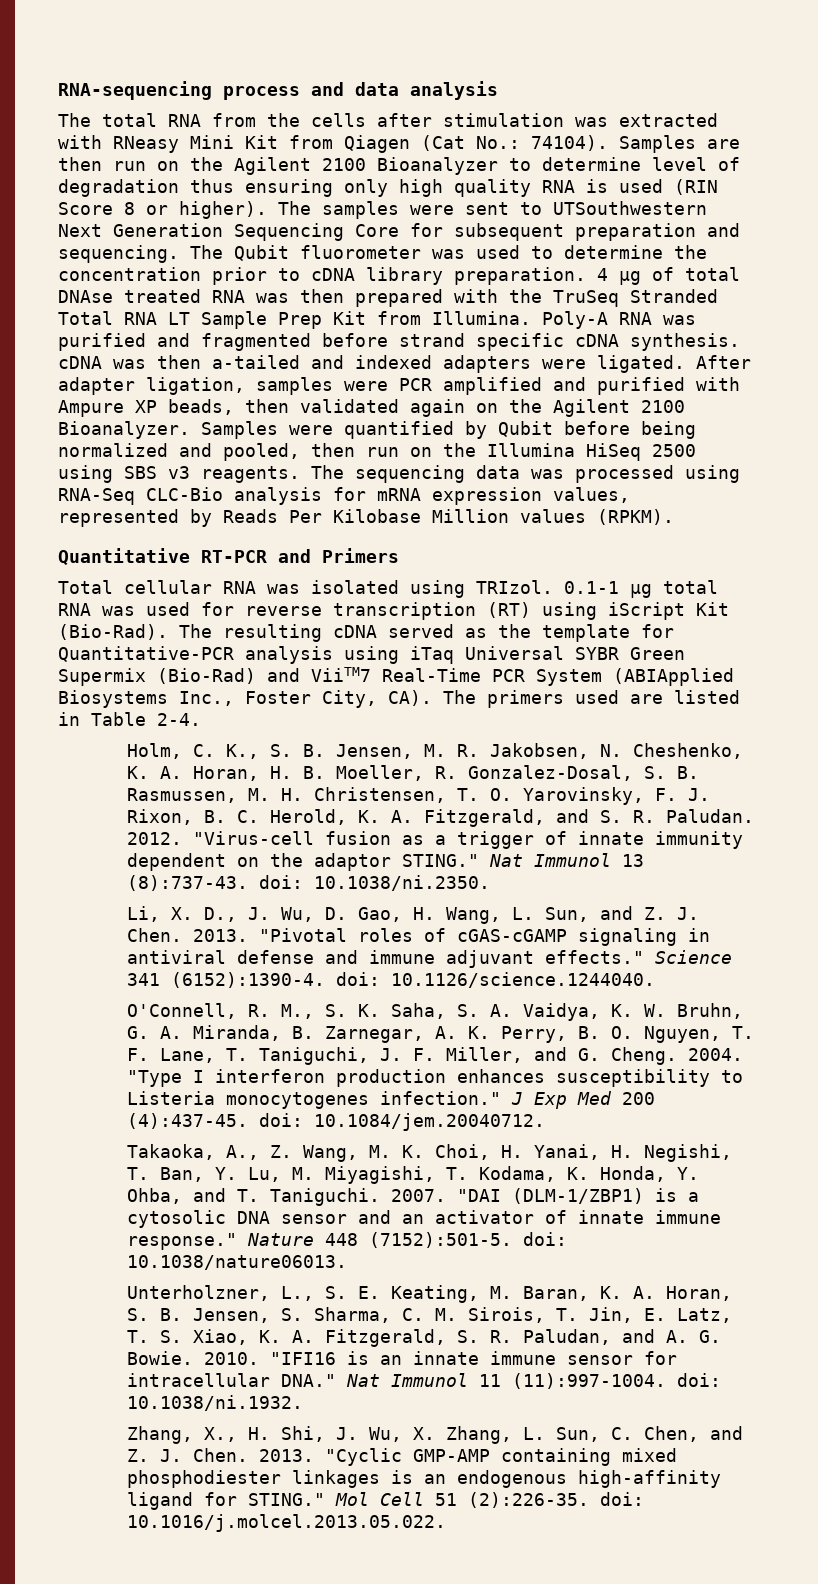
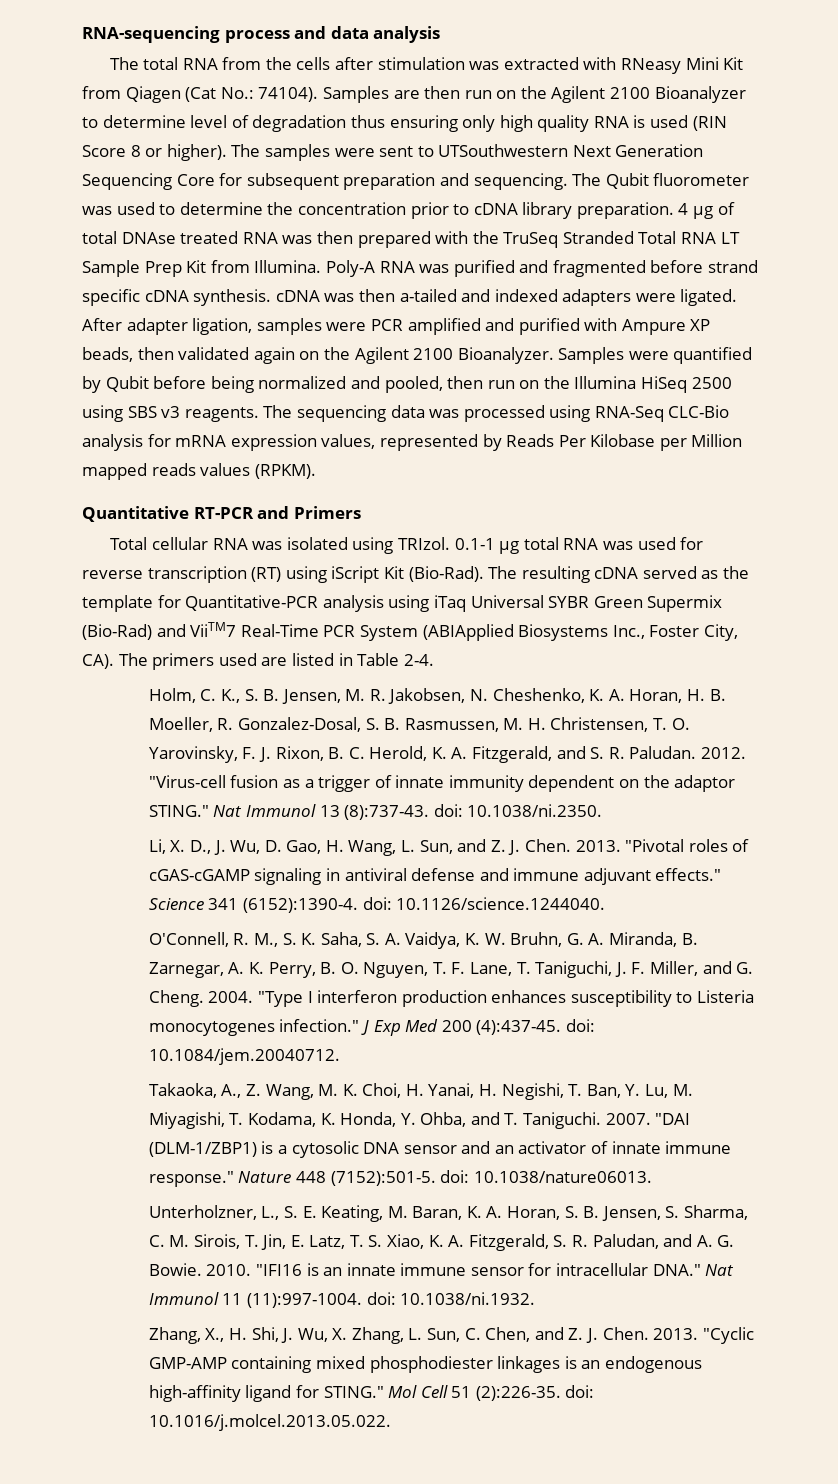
[432,509,509,523] Million -> [659,434,743,451] [82,463,196,480] per Million mapped reads

